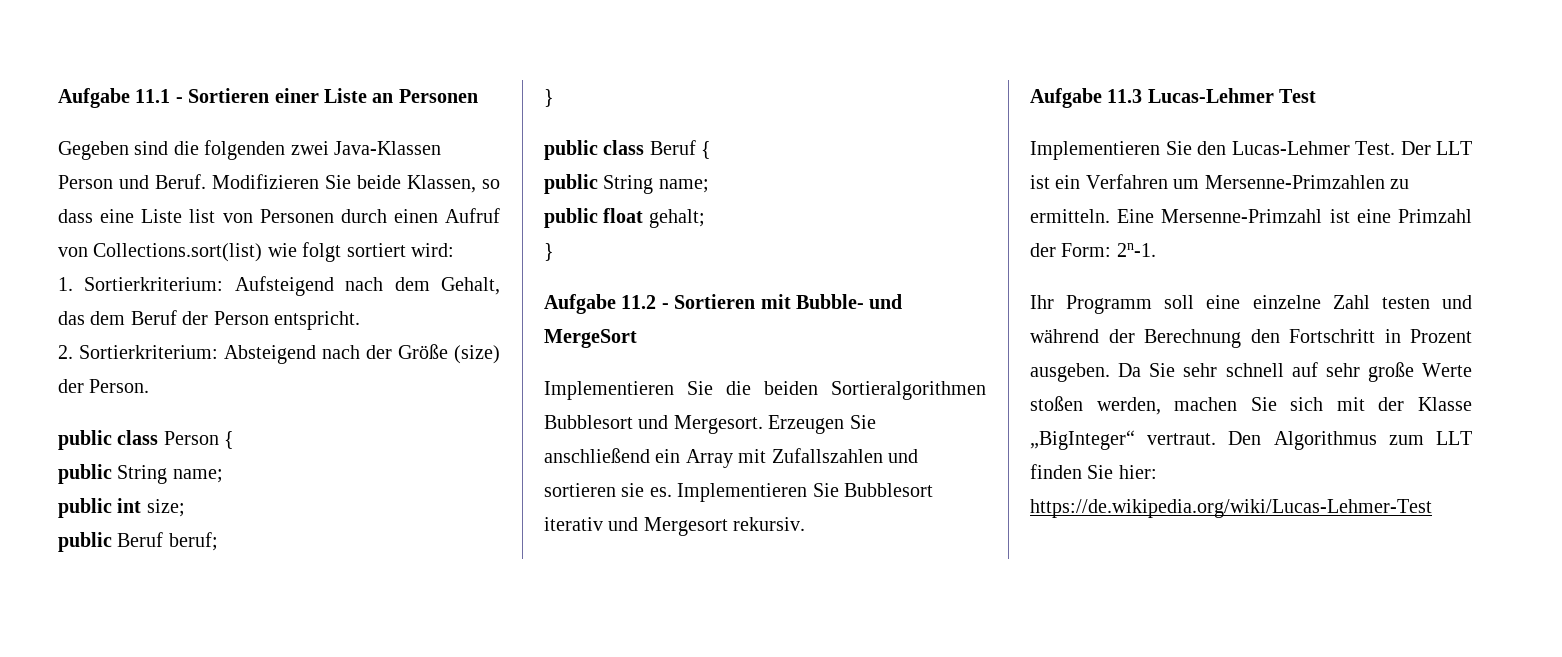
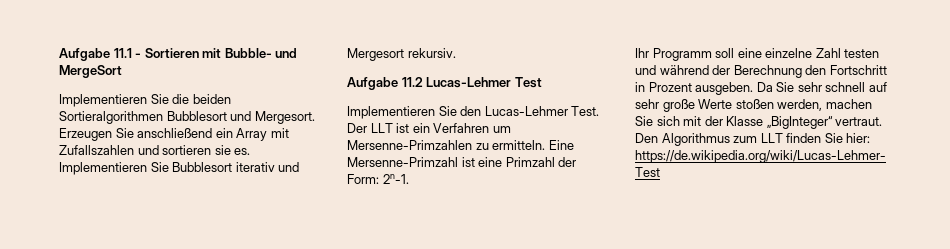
[274,88,478,103] [58,140,441,160] [58,174,500,193] [58,208,500,223] [58,242,454,262] [58,276,500,296] [58,310,360,330] [58,344,500,364] [58,379,150,393] [58,430,235,450] [58,464,223,484] [58,498,185,518] [58,532,218,552] [544,89,554,107] [544,140,712,160] [544,174,709,194] [544,208,705,228] [544,243,554,261] [544,294,756,314] einer Liste an Personen // Gegeben sind die folgenden zwei Java-Klassen Person und Beruf. Modifizieren Sie beide Klassen, so dass eine Liste list von Personen durch einen Aufruf von Collections.sort(list) wie folgt sortiert wird: // 1. Sortierkriterium: Aufsteigend nach dem Gehalt, das dem Beruf der Person entspricht. // 2. Sortierkriterium: Absteigend nach der Größe (size) der Person. // public class Person { // public String name; // public int size; // public Beruf beruf; // } // public class Beruf { // public String name; // public float gehalt; // } // Aufgabe 11.2 - Sortieren -> (199, 53) none
[1107,89,1143,103] 11.3 -> [401,77,423,87] 11.2

